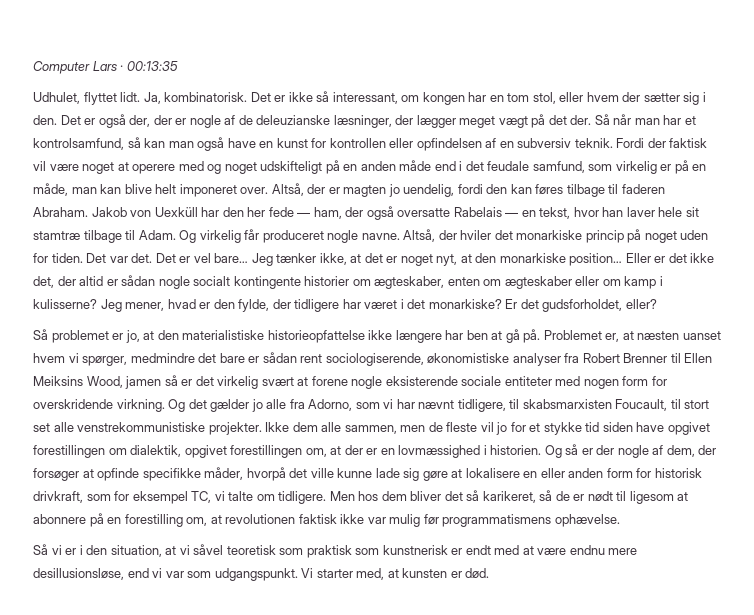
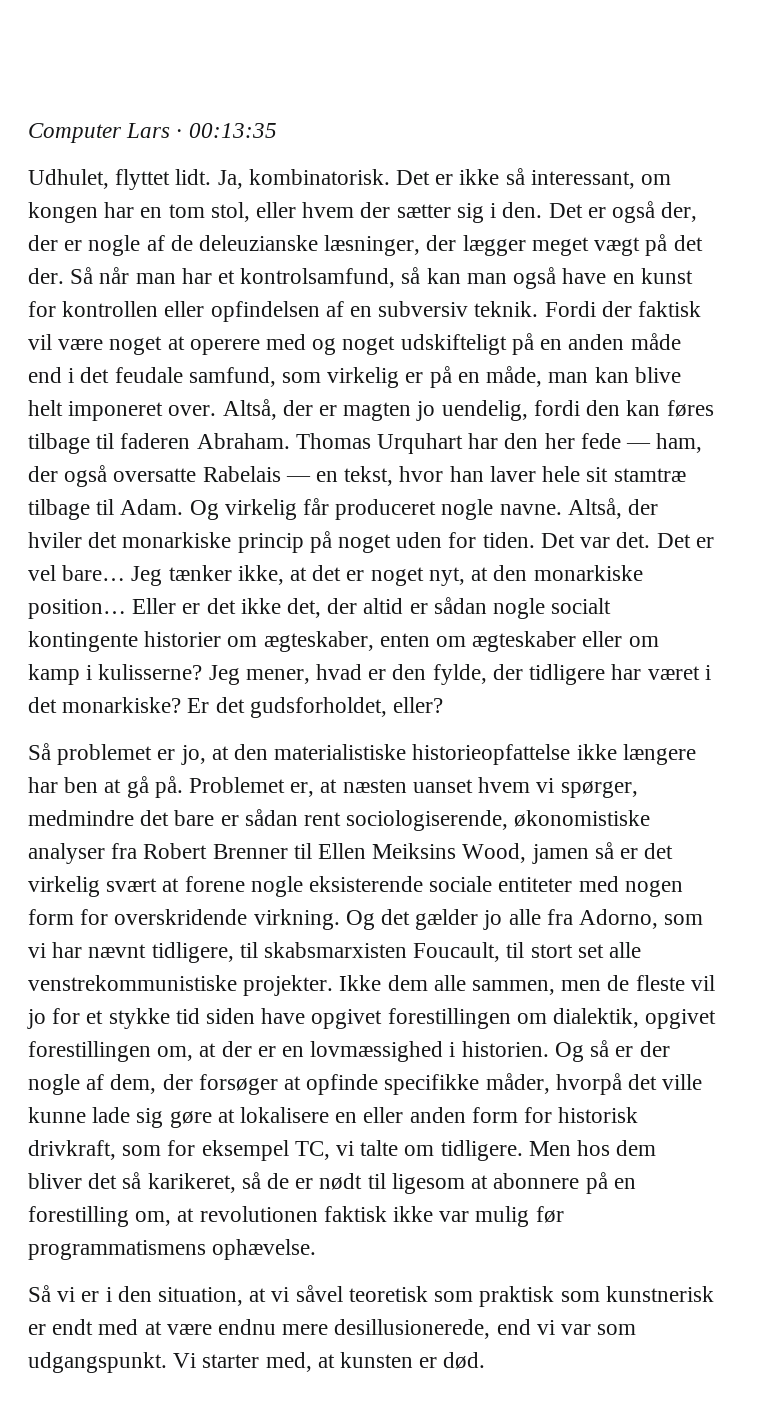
[91,207,198,217] Jakob von Uexküll -> [295,433,464,454] Thomas Urquhart
[33,568,124,580] desillusionsløse, -> [334,1319,491,1339] desillusionerede,

